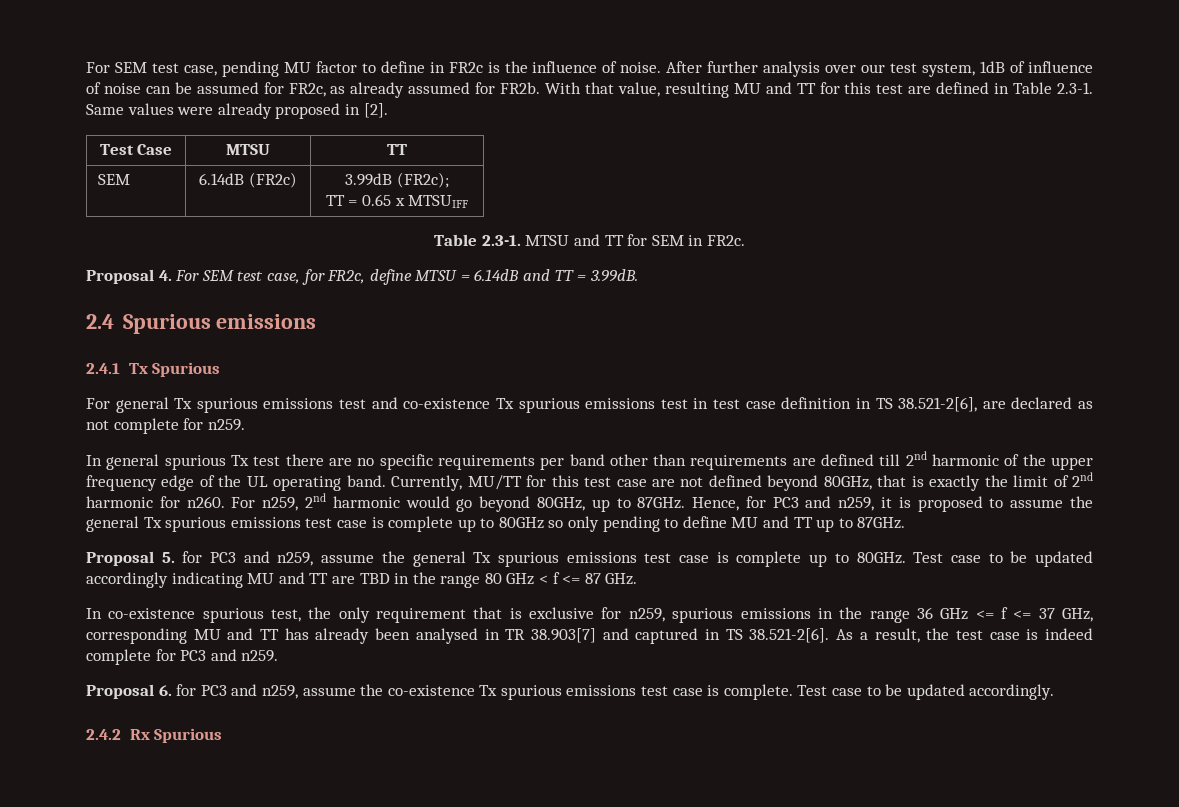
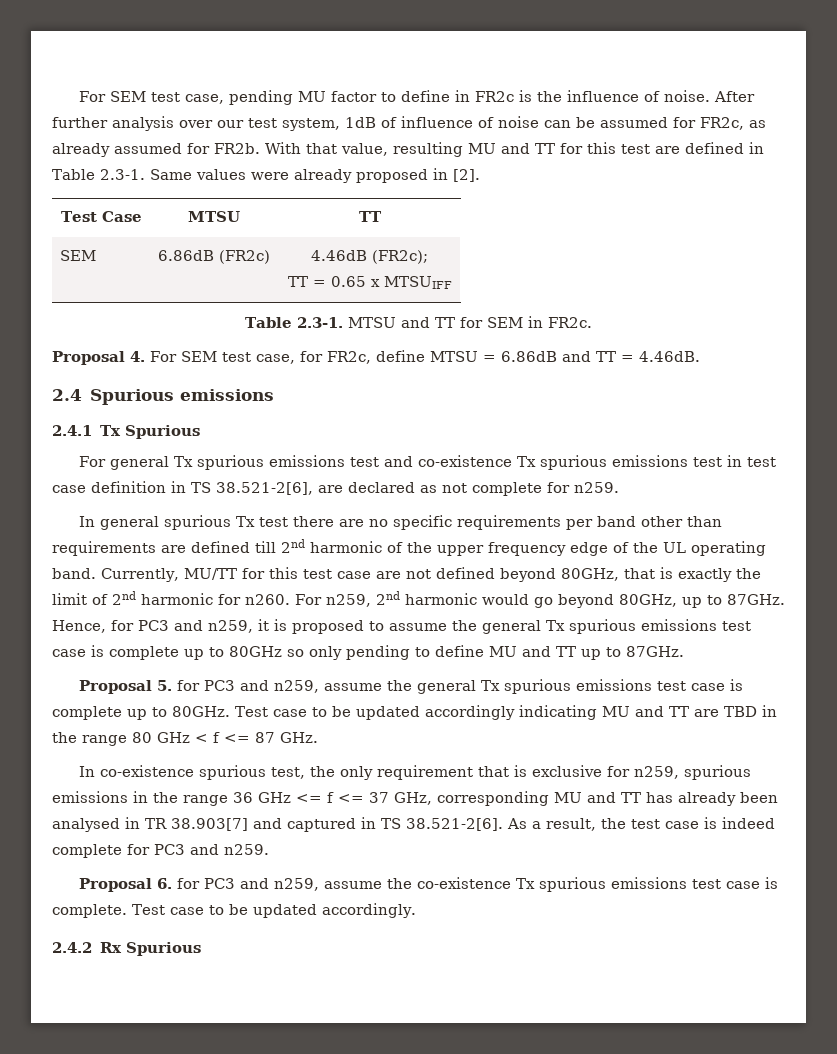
[199,173,245,185] 6.14dB -> [158,250,214,261] 6.86dB
[345,173,393,186] 3.99dB -> [311,250,367,261] 4.46dB
[474,269,520,281] 6.14dB -> [501,351,557,362] 6.86dB
[589,269,638,282] 3.99dB. -> [639,351,700,362] 4.46dB.

